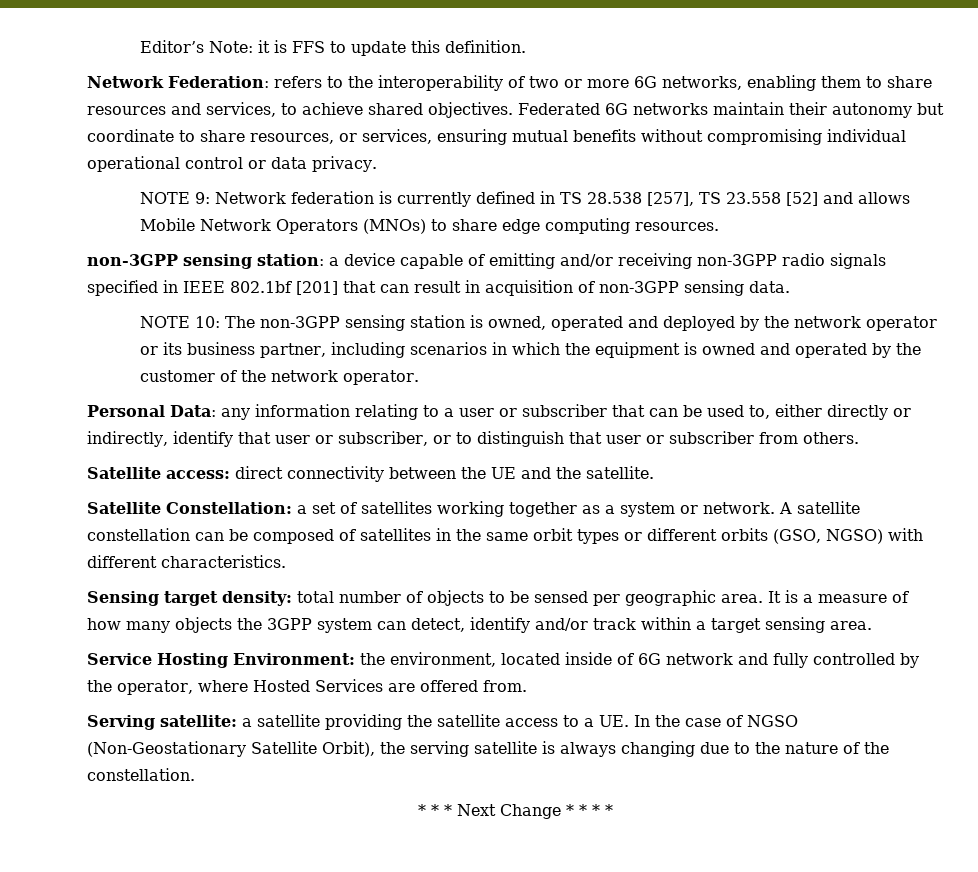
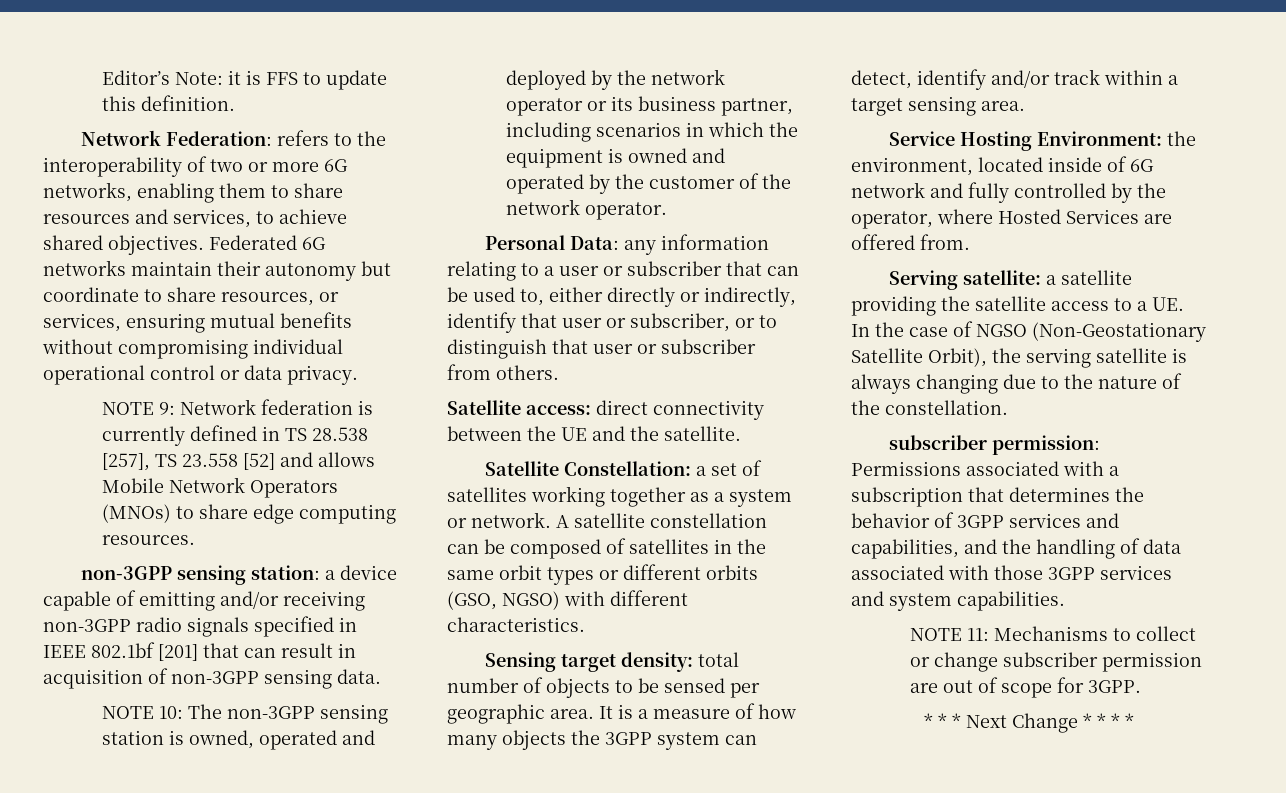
(195, 774) none -> [889,435,1101,455] [851,461,1119,476] [851,487,1144,507] [851,512,1119,528] [851,538,1181,559] [851,565,1172,580] [851,591,1065,611] [910,626,1197,641] [910,652,1203,672] [910,677,1142,698] // subscriber permission: Permissions associated with a subscription that determines the behavior of 3GPP services and capabilities, and the handling of data associated with those 3GPP services and system capabilities. // NOTE 11: Mechanisms to collect or change subscriber permission are out of scope for 3GPP.

